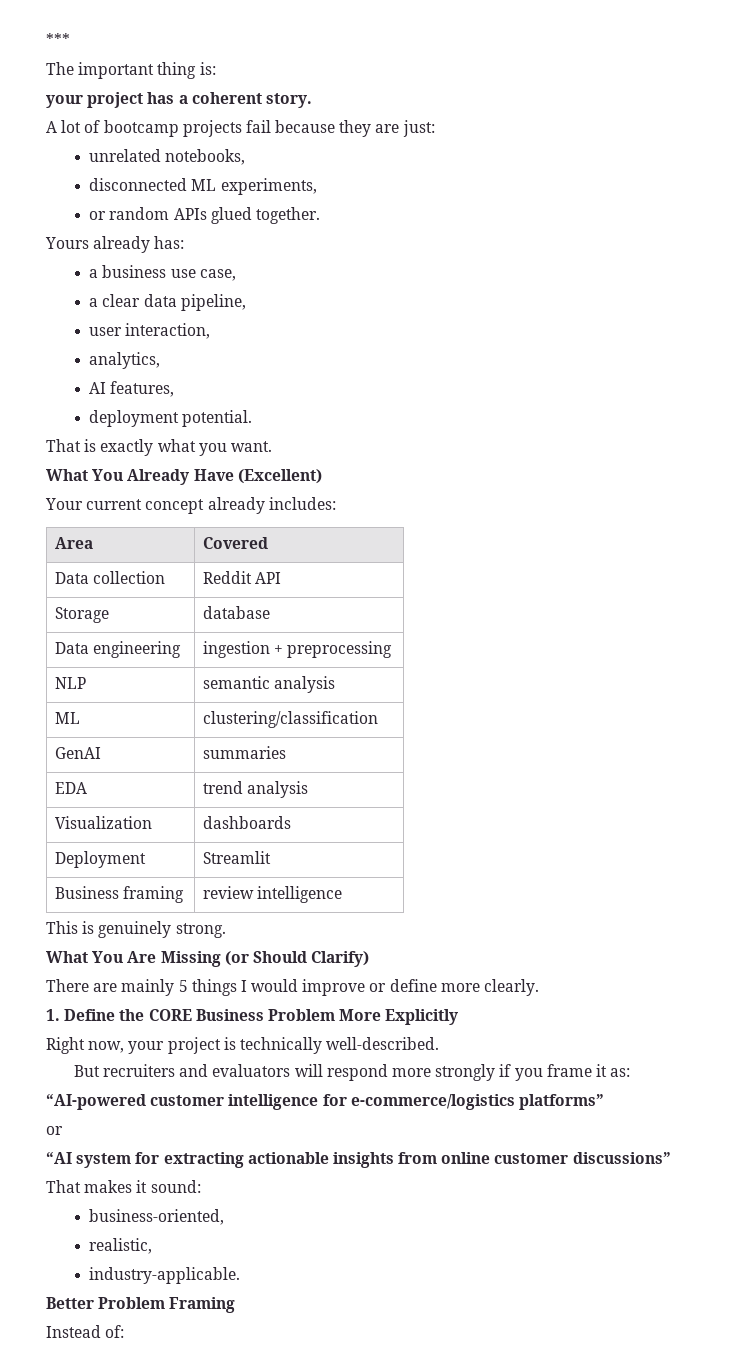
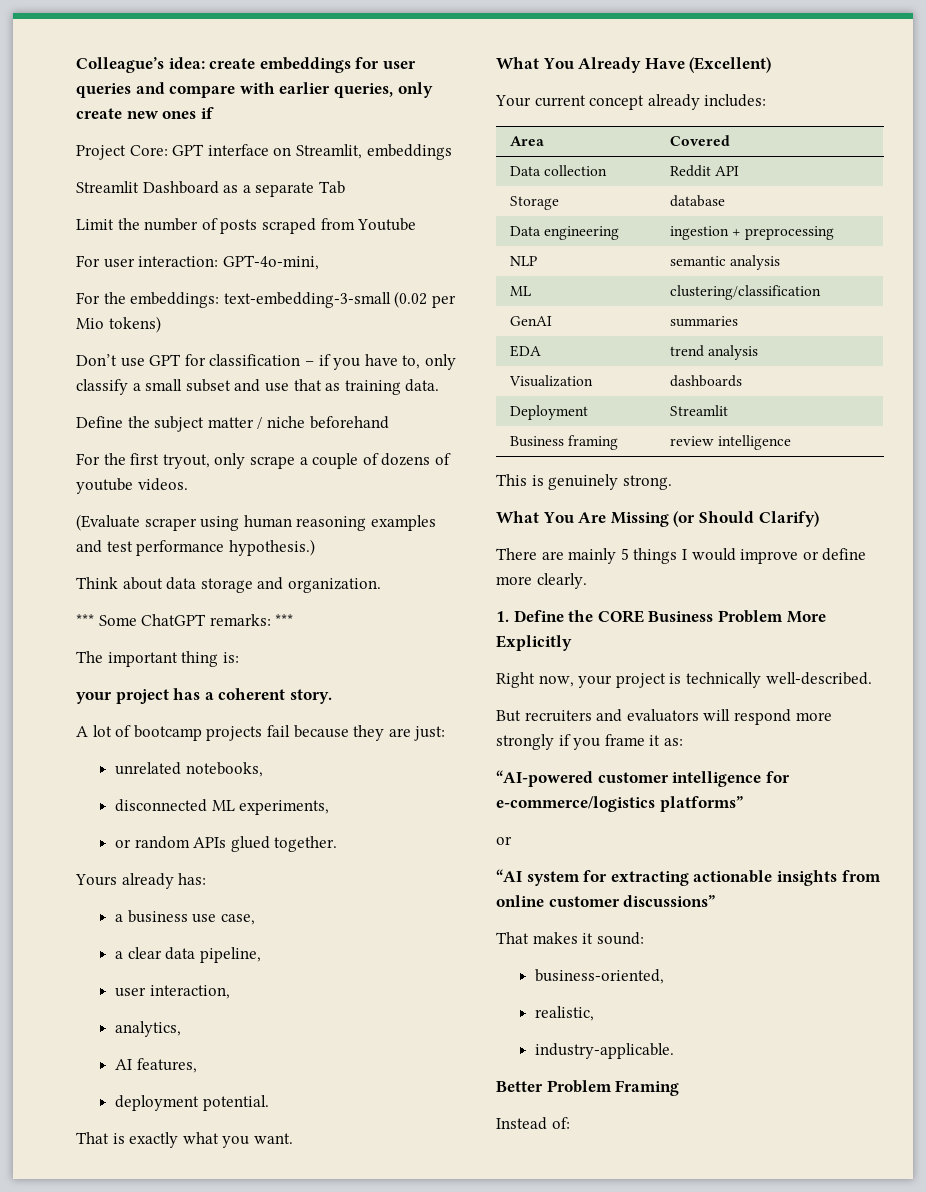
(46, 39) none -> [76,57,416,73] [76,82,433,98] [76,107,214,119] [76,144,452,160] [76,181,345,197] [76,218,417,234] [76,255,319,270] [76,291,456,308] [76,316,161,333] [76,354,456,370] [76,379,440,395] [76,416,389,432] [76,453,451,469] [76,478,188,494] [76,514,436,531] [76,539,315,556] [76,577,381,593] [76,614,271,626] Colleague’s idea: create embeddings for user queries and compare with earlier queries, only create new ones if // Project Core: GPT interface on Streamlit, embeddings // Streamlit Dashboard as a separate Tab // Limit the number of posts scraped from Youtube // For user interaction: GPT-4o-mini, // For the embeddings: text-embedding-3-small (0.02 per Mio tokens) // Don’t use GPT for classification – if you have to, only classify a small subset and use that as training data. // Define the subject matter / niche beforehand // For the first tryout, only scrape a couple of dozens of youtube videos. // (Evaluate scraper using human reasoning examples and test performance hypothesis.) // Think about data storage and organization. // *** Some ChatGPT remarks:

